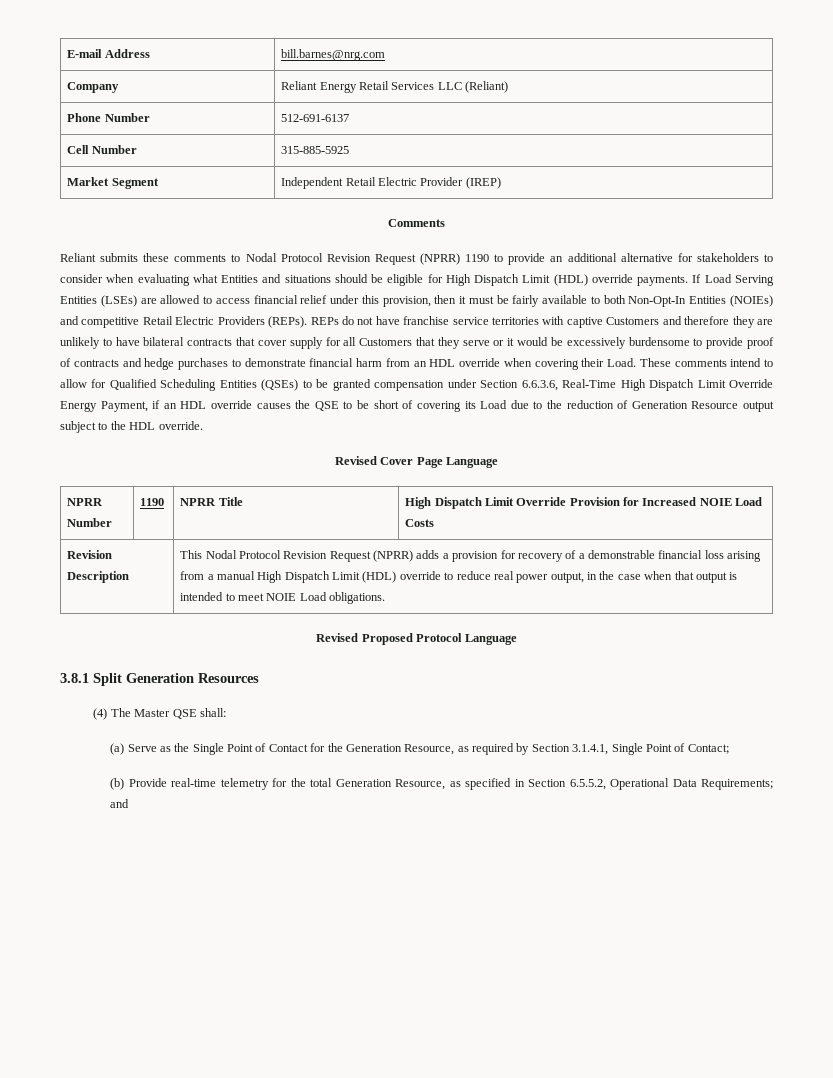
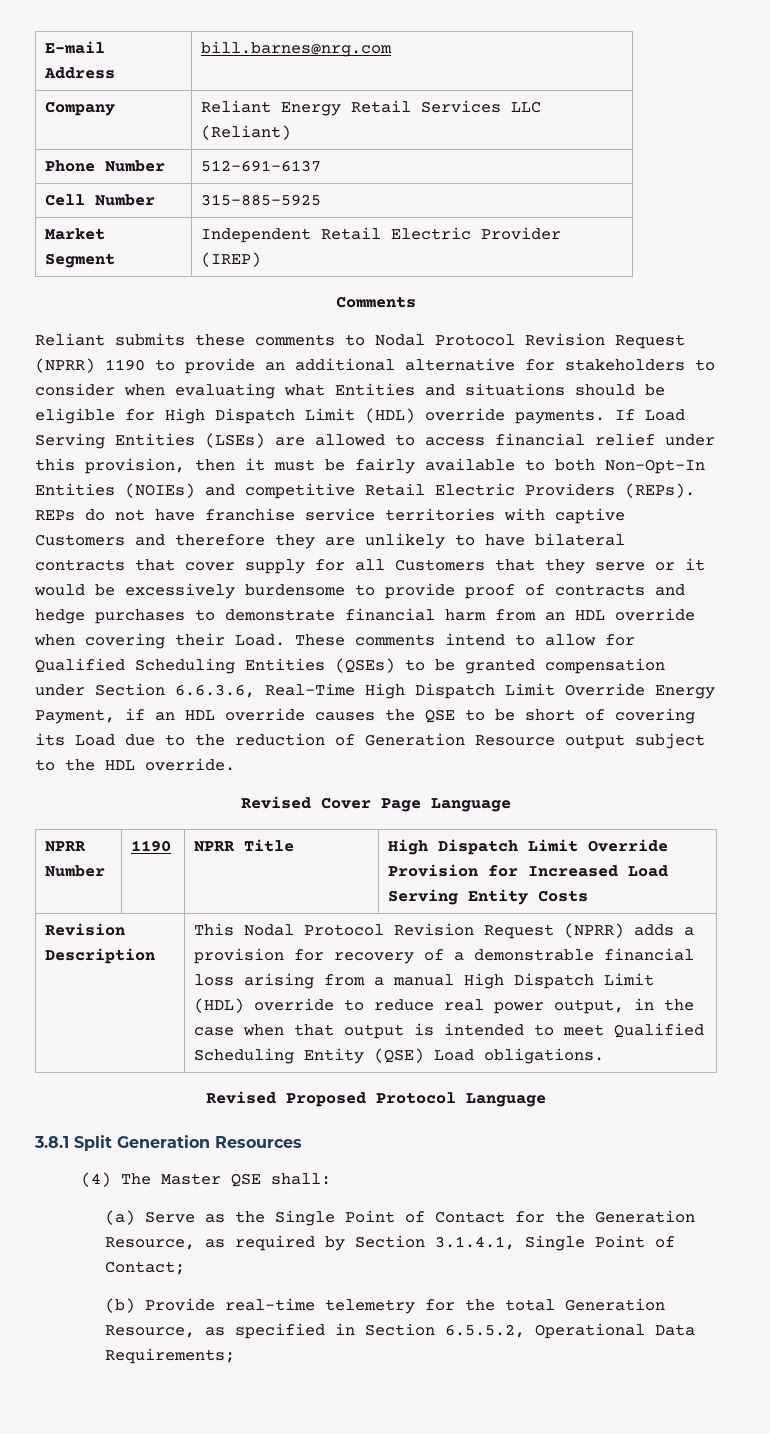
[699,497,763,506] NOIE Load -> [627,865,668,877] [387,889,528,905] Load Serving Entity
[266,593,297,601] NOIE -> [613,1023,704,1038] [193,1048,424,1064] Qualified Scheduling Entity (QSE)
[110,799,130,808] and -> (235, 1356) none

